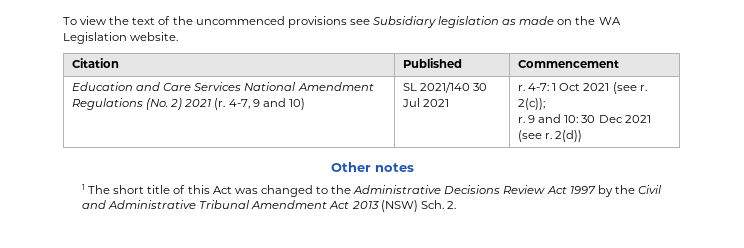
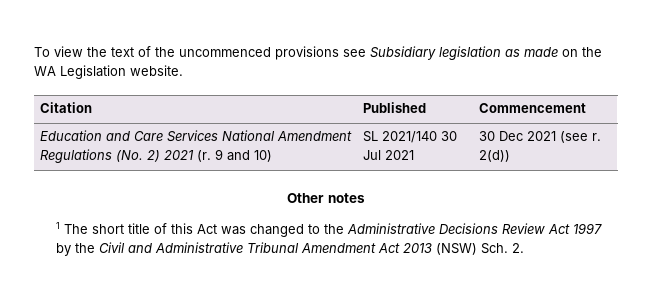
[228,99,250,109] 4-7, -> (211, 156) none
[517,82,647,94] [517,98,545,110] [517,114,579,123] r. 4-7: 1 Oct 2021 (see r. 2(c)); // r. 9 and 10: -> (414, 155) none

